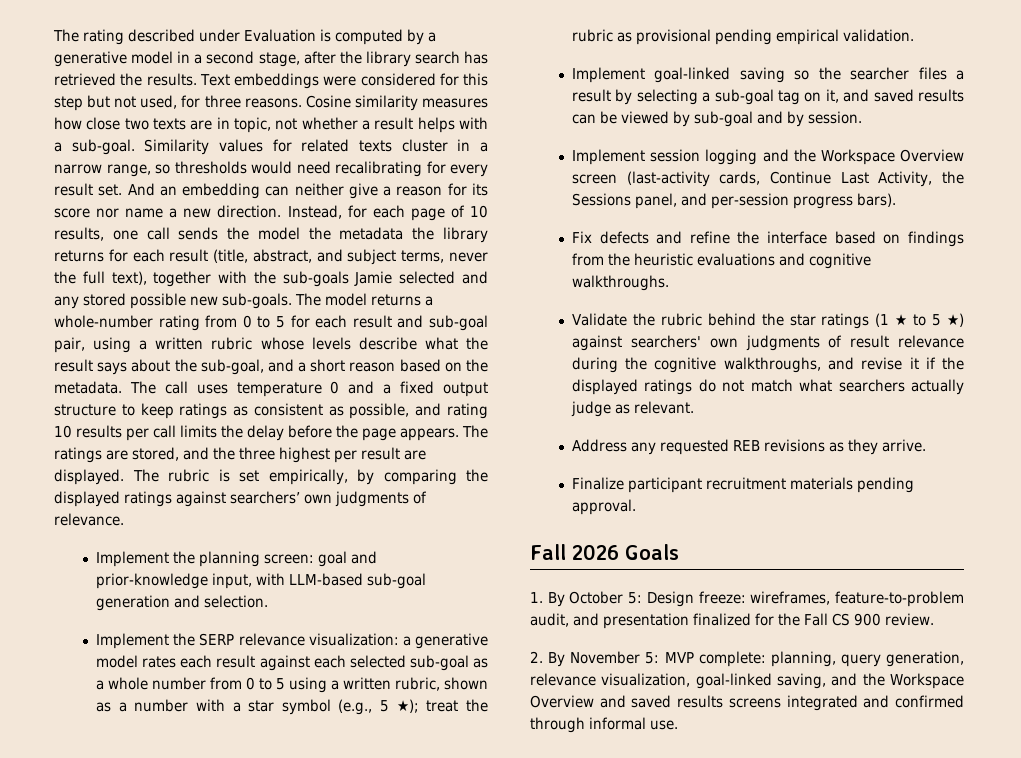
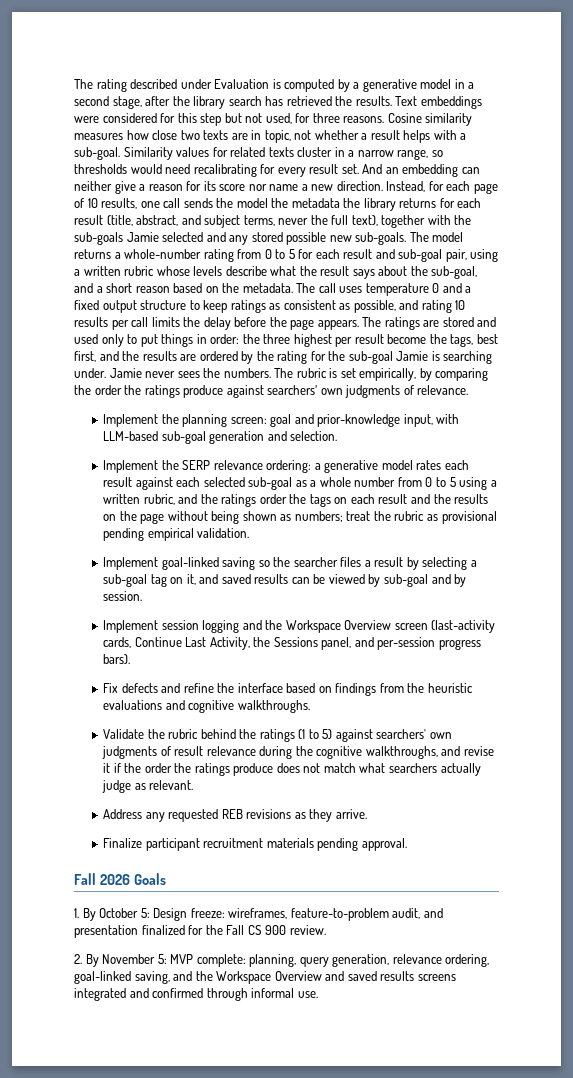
[132,447,209,461] stored, and -> [442,317,497,327] [74,334,240,347] stored and used only to put things in order:
[404,450,426,460] [54,469,124,485] are displayed. -> [387,334,498,347] [74,351,493,364] [74,368,271,378] become the tags, best first, and the results are ordered by the rating for the sub-goal Jamie is searching under. Jamie never sees the numbers.
[54,491,172,507] displayed ratings -> [94,385,224,398] order the ratings produce
[308,633,399,646] visualization: -> [266,460,312,473] ordering:
[444,677,488,690] [95,699,419,715] shown as a number with a star symbol (e.g., 5 ★); -> [178,494,489,507] [103,511,343,524] and the ratings order the tags on each result and the results on the page without being shown as numbers;
[789,314,816,326] star -> (257, 734) none
[895,313,964,327] ★ to 5 ★) -> [308,729,333,739] to 5)
[571,379,716,395] displayed ratings do -> [144,763,300,776] order the ratings produce does
[601,673,691,687] visualization, -> [445,954,490,967] ordering,

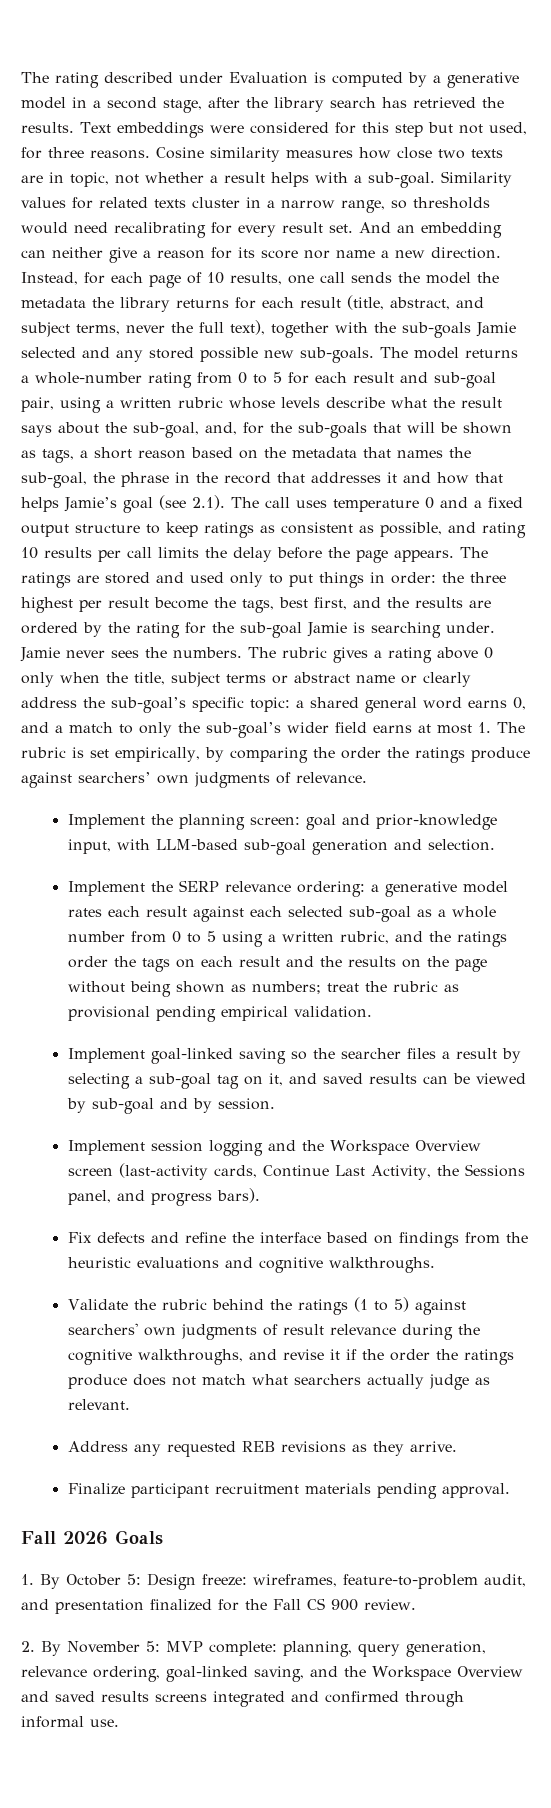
[74,283,93,293] and -> [205,422,512,438] [21,449,74,463] and, for the sub-goals that will be shown as tags,
[242,283,293,293] metadata. -> [292,447,471,458] [21,472,503,488] [21,495,225,513] metadata that names the sub-goal, the phrase in the record that addresses it and how that helps Jamie’s goal (see 2.1).
(327, 373) none -> [333,647,493,663] [21,672,471,687] [21,697,526,713] [21,722,525,738] [21,747,66,758] gives a rating above 0 only when the title, subject terms or abstract name or clearly address the sub-goal’s specific topic: a shared general word earns 0, and a match to only the sub-goal’s wider field earns at most 1. The rubric
[377,637,436,650] per-session -> (145, 1195) none

